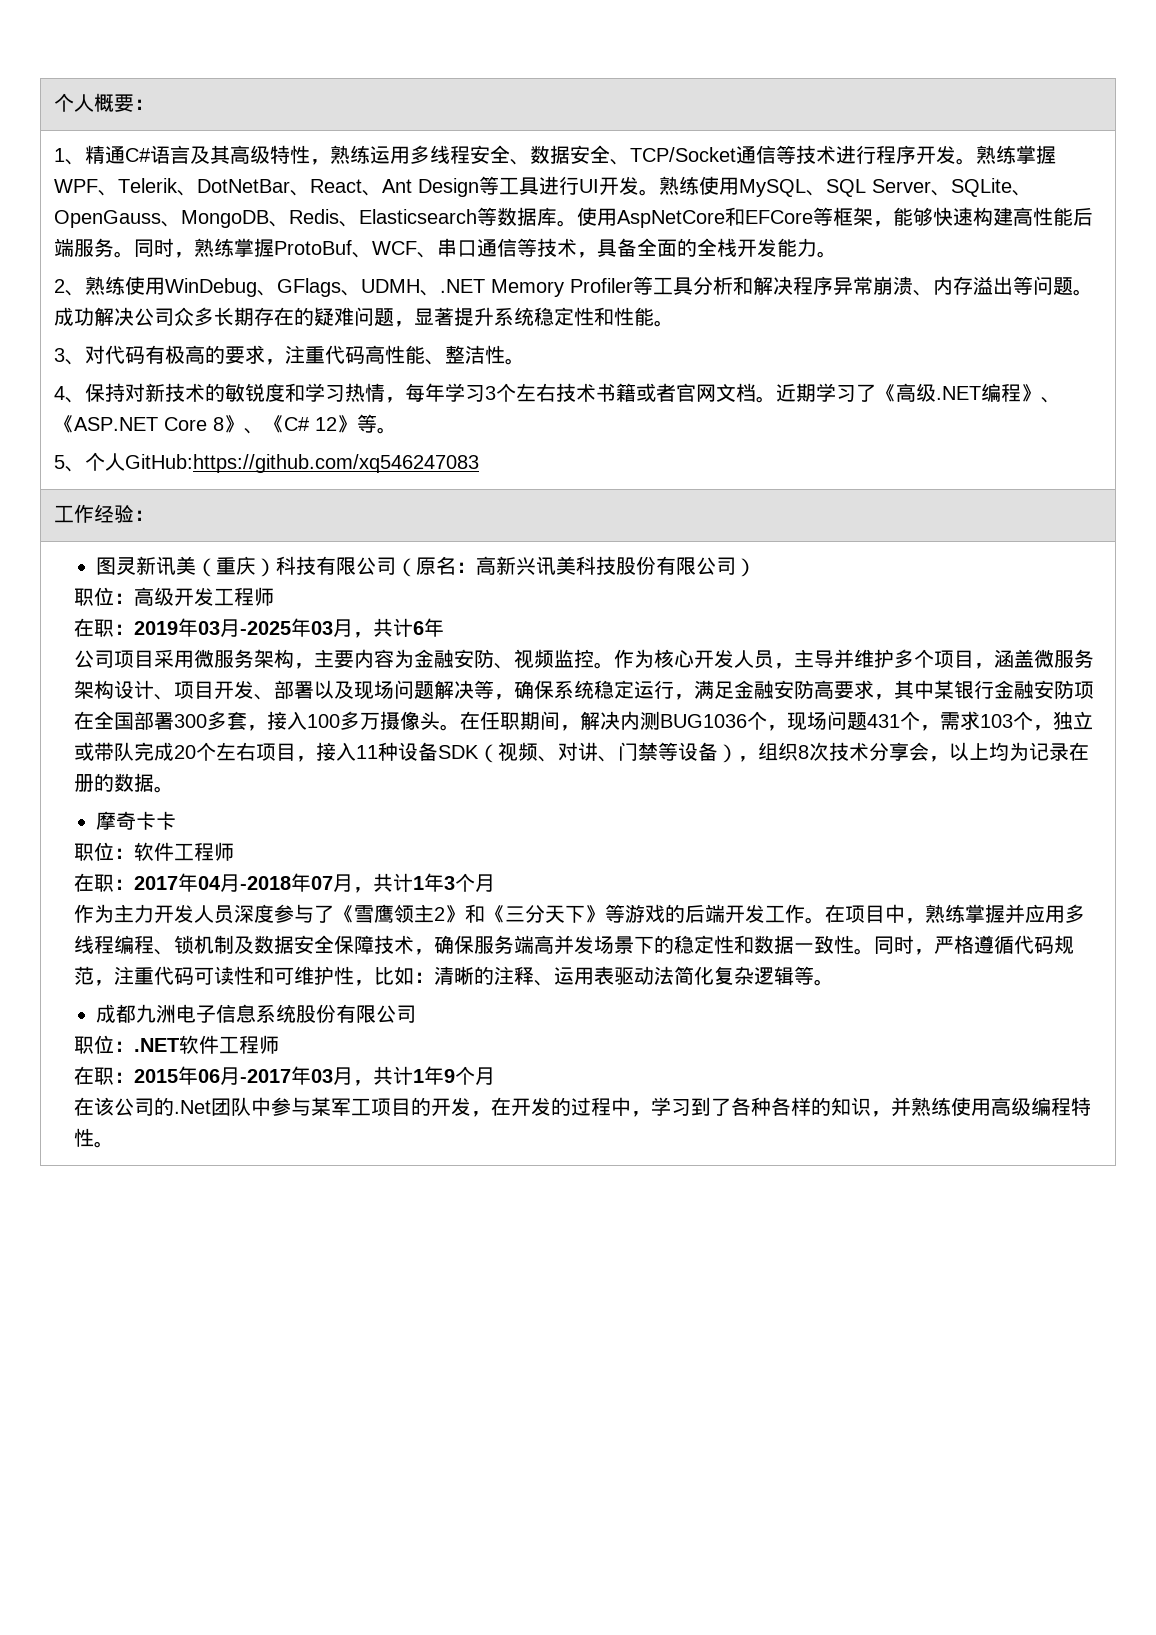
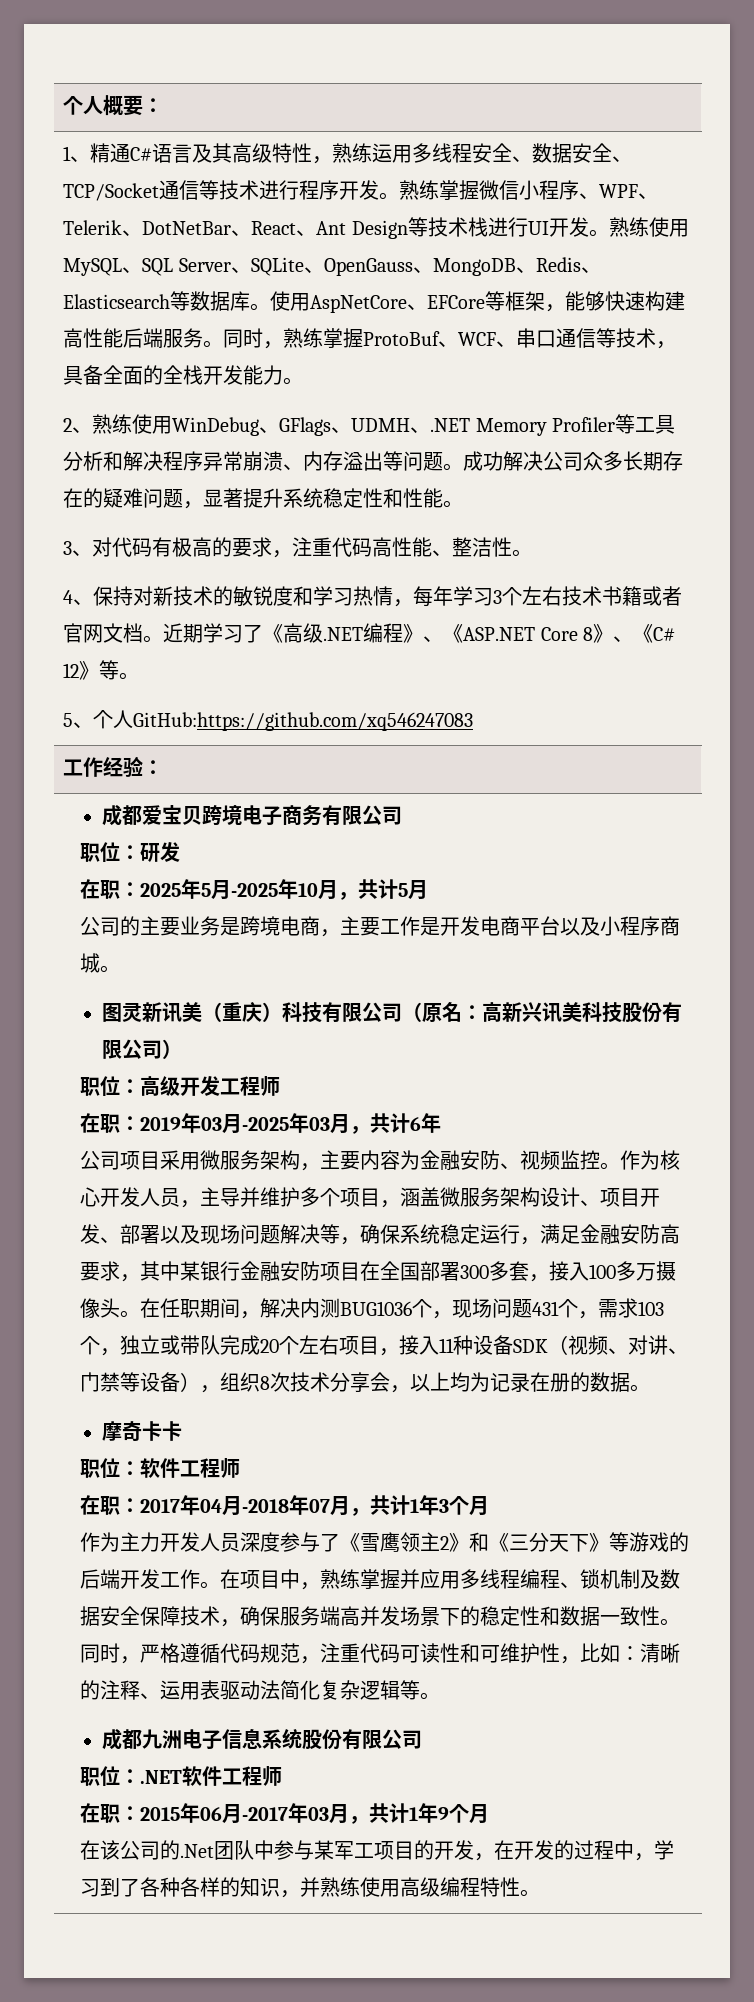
(1056, 154) none -> [479,180,600,200] 微信小程序、
[498,177,539,195] 工具 -> [427,217,488,237] 技术栈
[724,207,745,226] 和 -> [407,304,428,310] 、
(154, 515) none -> [101,804,402,826] [79,842,180,862] [79,879,428,900] [79,916,680,937] [79,953,120,973] 成都爱宝贝跨境电子商务有限公司 // 职位：研发 // 在职：2025年5月-2025年10月，共计5月 // 公司的主要业务是跨境电商，主要工作是开发电商平台以及小程序商城。 //
(1095, 690) none -> [339,1262,360,1281] 目

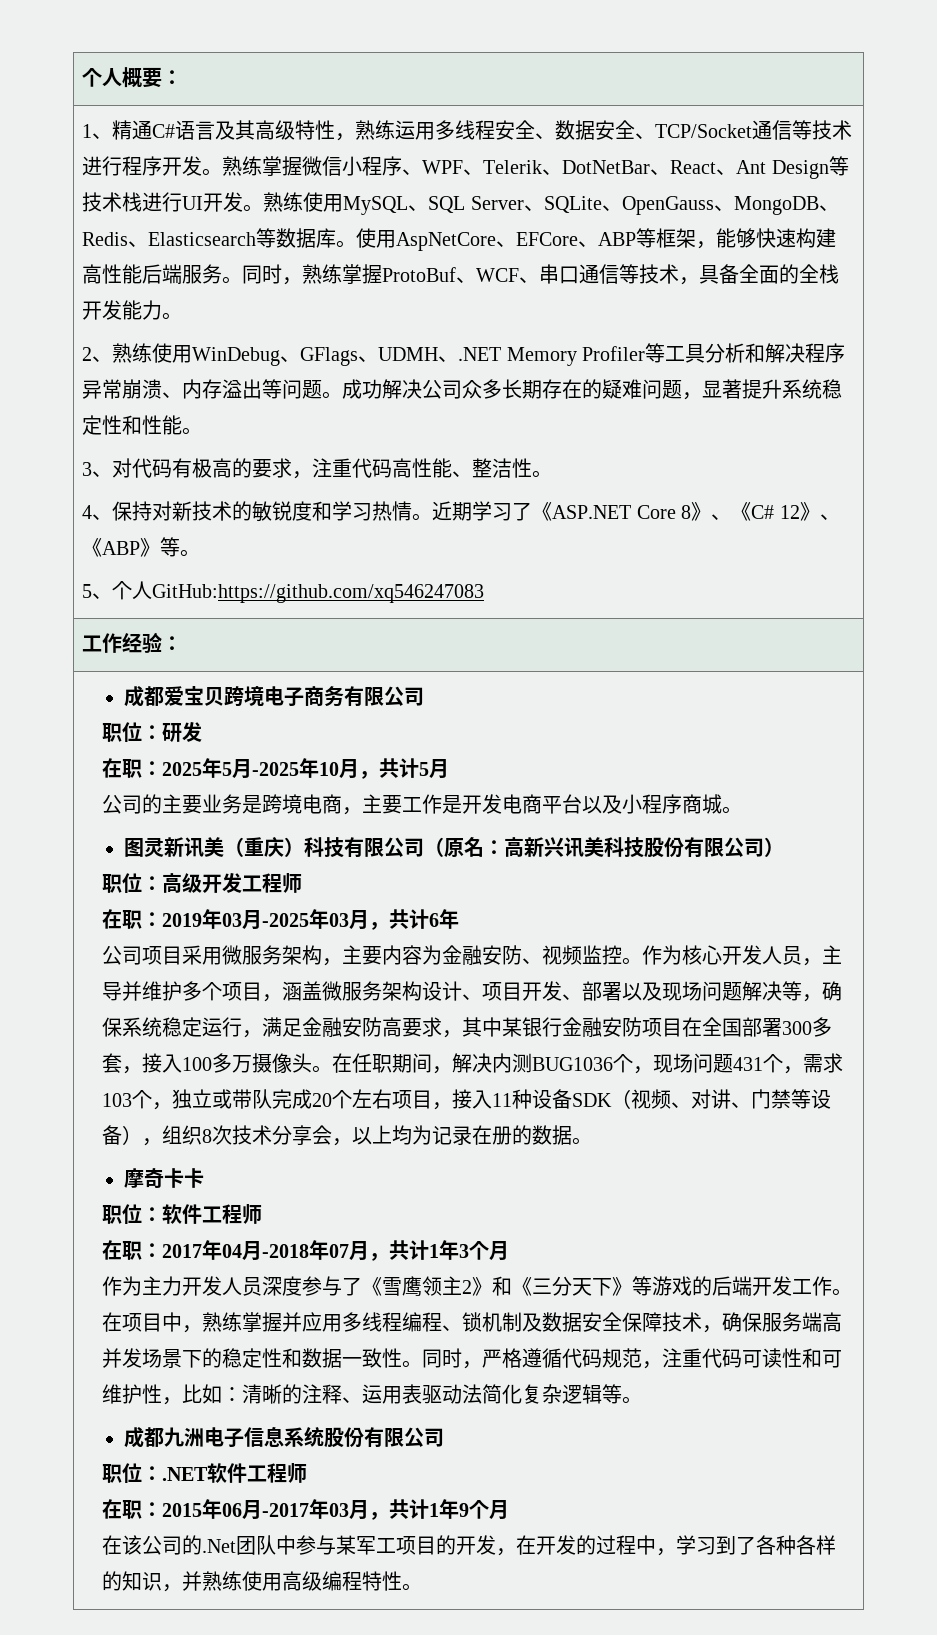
(486, 302) none -> [578,232,637,247] 、ABP
[393,586,683,607] [63,623,444,643] ，每年学习3个左右技术书籍或者官网文档。近期学习了《高级.NET编程》、 -> [412,501,533,521] 。近期学习了
(100, 670) none -> [819,514,840,520] [82,538,161,557] 、《ABP》

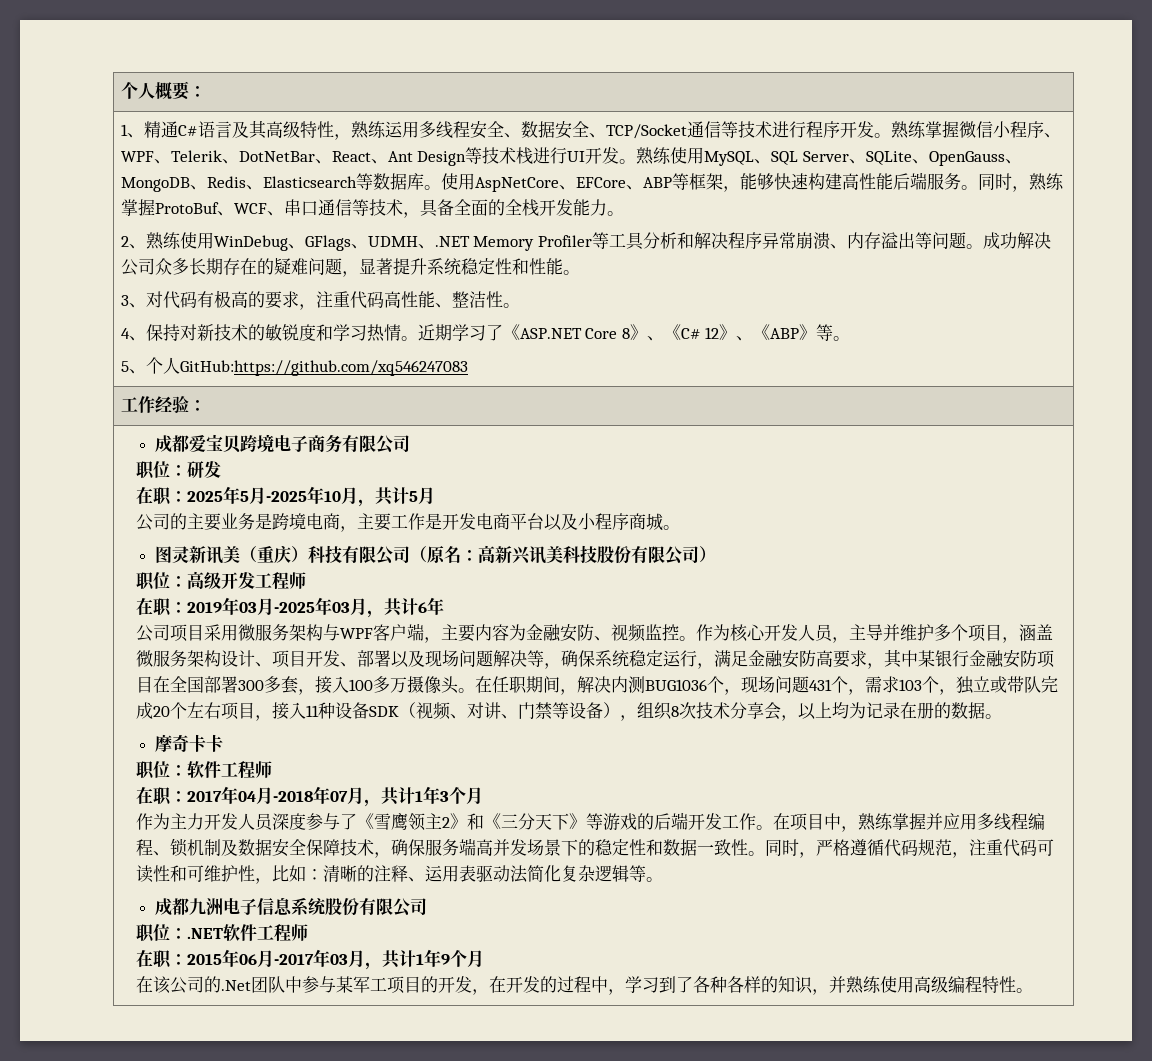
(323, 955) none -> [323,623,425,641] 与WPF客户端

